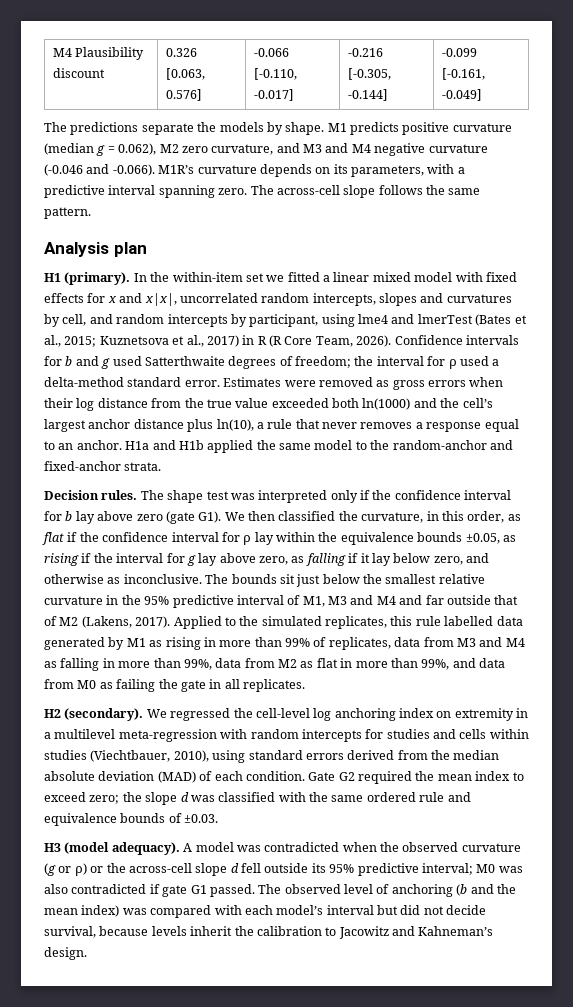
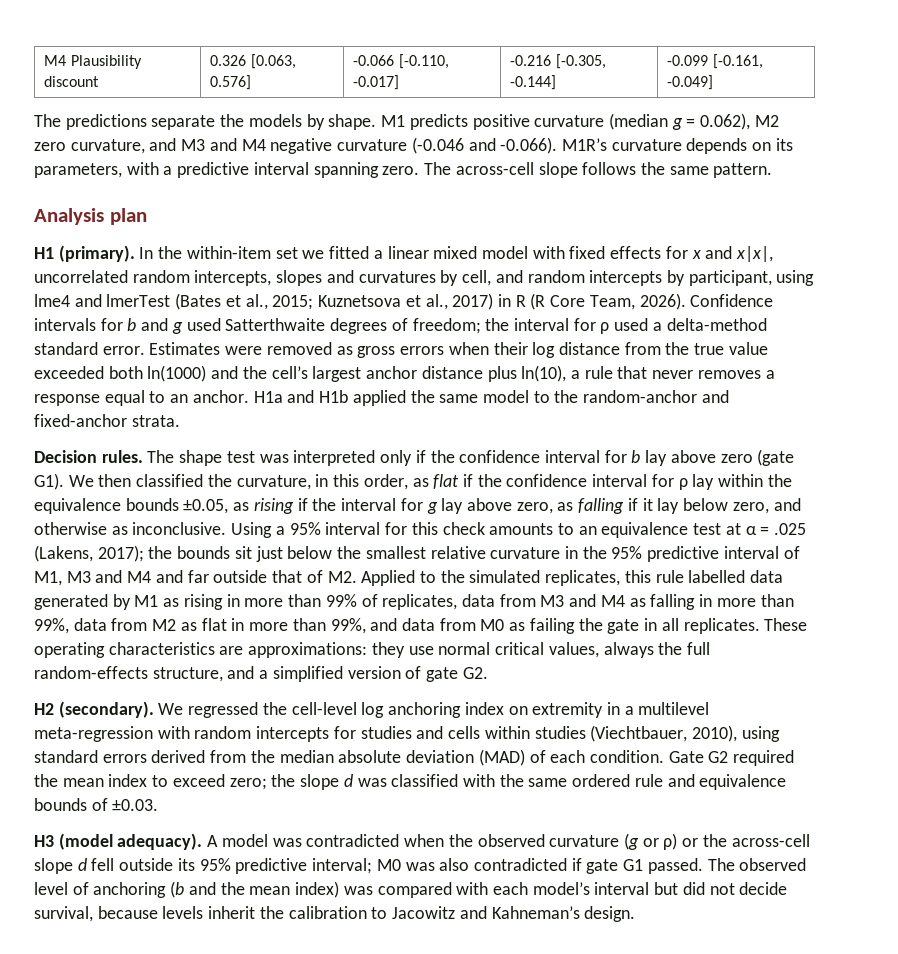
[205,574,229,584] The -> [231,522,807,538] [34,545,173,562] Using a 95% interval for this check amounts to an equivalence test at α = .025 (Lakens, 2017); the
[59,616,171,628] M2 (Lakens, 2017). -> [327,571,357,583] M2.
(305, 685) none -> [764,618,808,631] [34,642,710,658] [34,666,488,682] These operating characteristics are approximations: they use normal critical values, always the full random-effects structure, and a simplified version of gate G2.

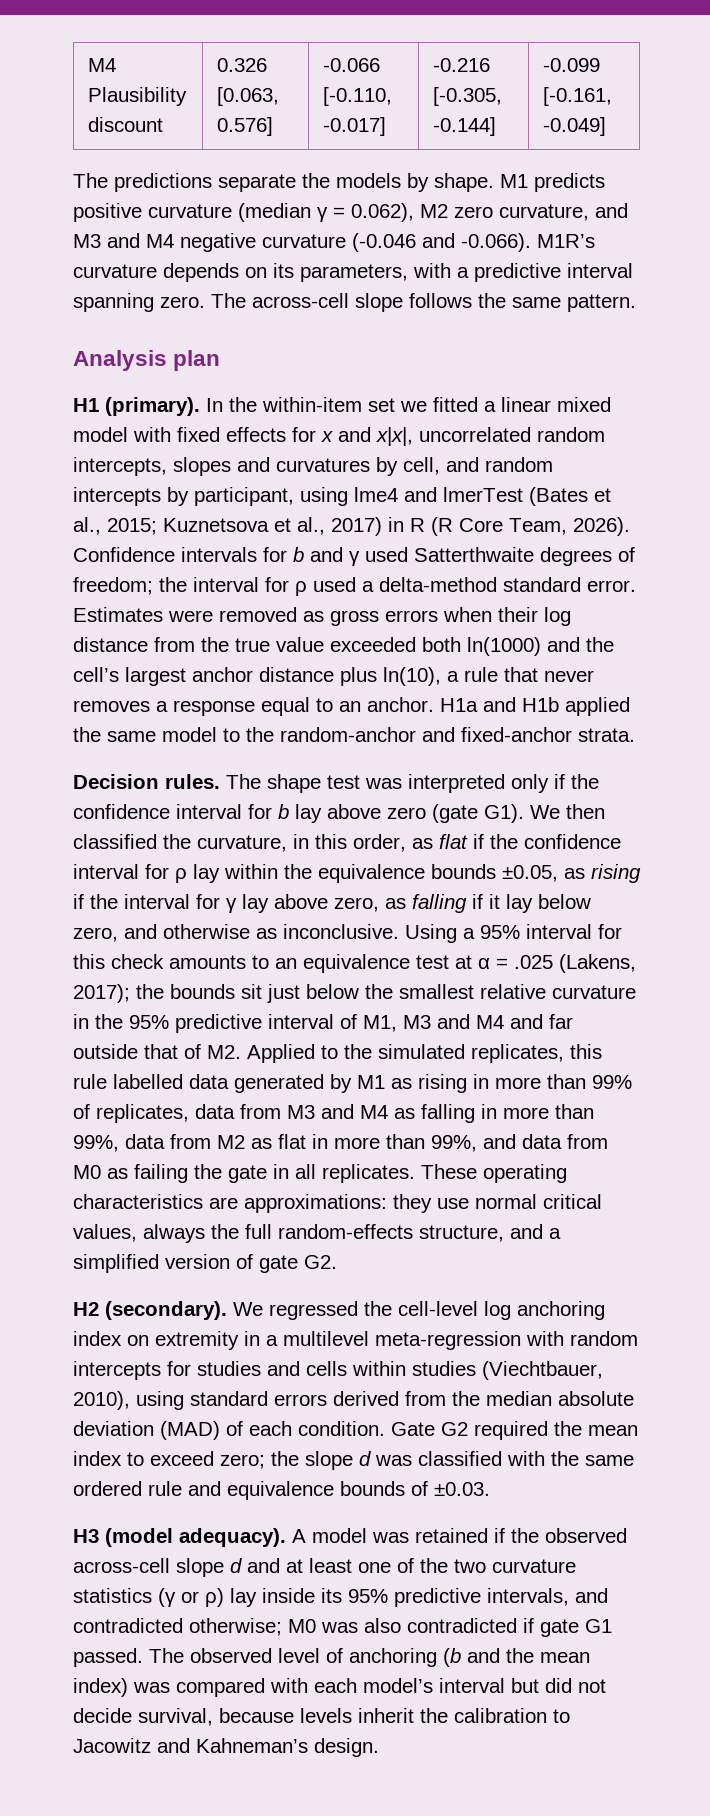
[671,118,683,130] g -> [317,207,328,222] γ
[171,322,183,334] g -> [349,551,360,566] γ
[426,502,438,514] g -> [226,898,237,913] γ
[306,833,810,850] [34,858,373,874] contradicted when the observed curvature (g or ρ) or the across-cell slope d fell outside its 95% predictive interval; -> [415,1528,627,1543] [73,1558,576,1577] [73,1588,608,1607] [73,1618,282,1636] retained if the observed across-cell slope d and at least one of the two curvature statistics (γ or ρ) lay inside its 95% predictive intervals, and contradicted otherwise;

